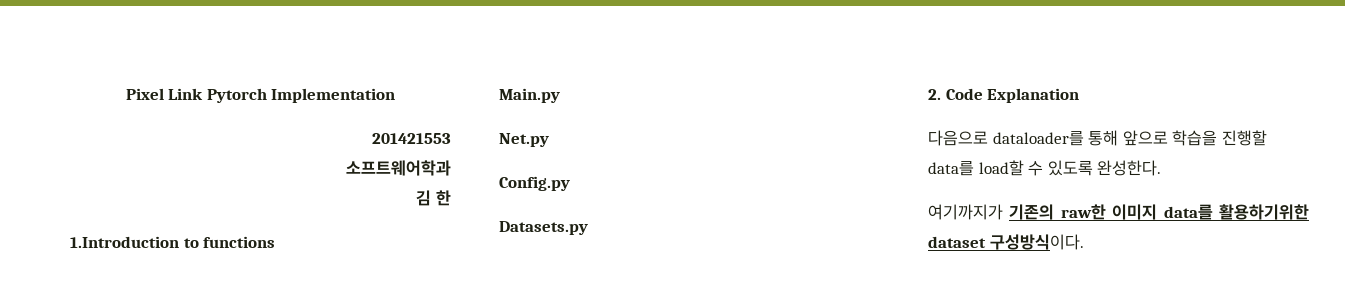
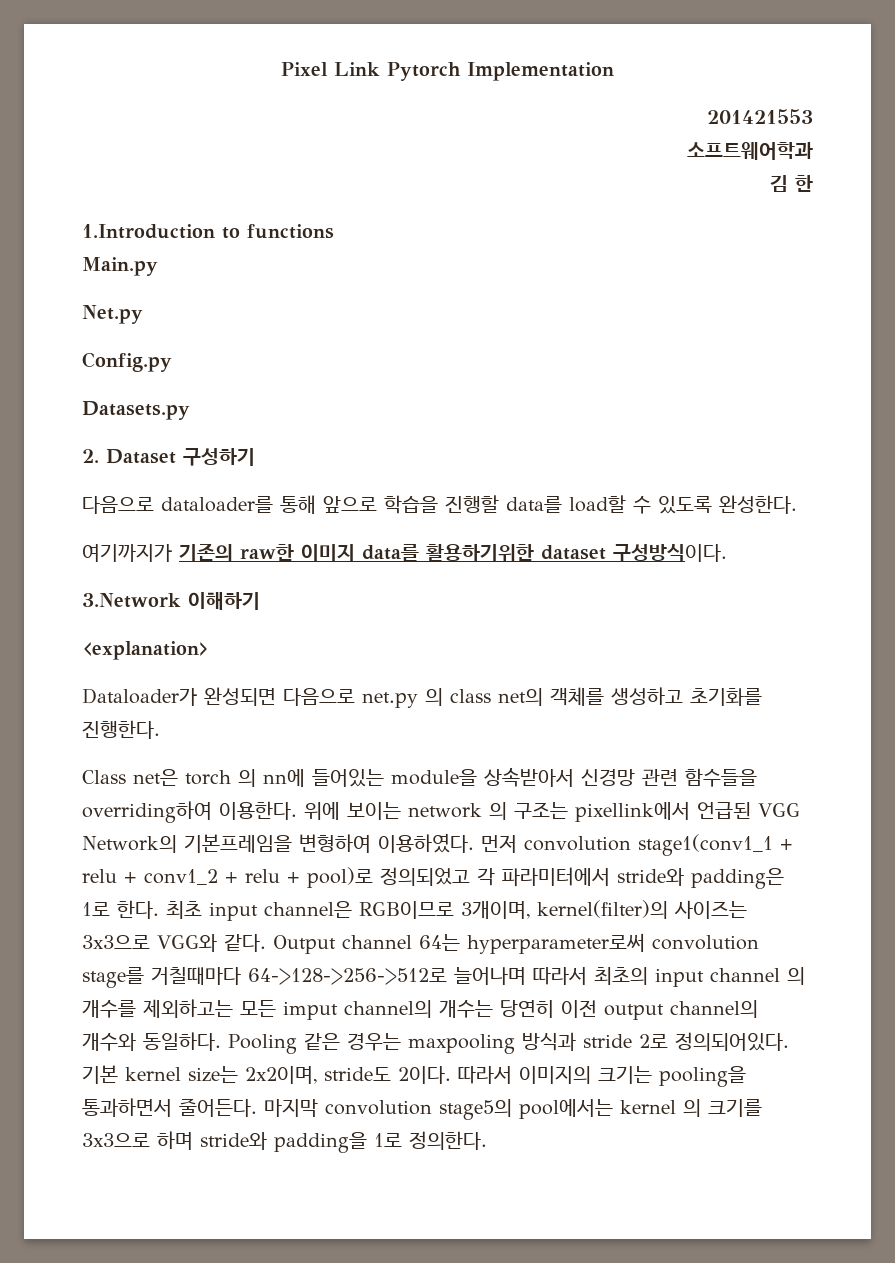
[945,88,1080,103] Code Explanation -> [106,448,255,466] Dataset 구성하기
(1084, 242) none -> [82,592,260,610] [82,641,209,660] [82,687,762,708] [82,720,160,739] [82,767,757,787] [82,801,800,823] [82,833,793,856] [82,867,784,889] [82,900,747,921] [82,933,759,954] [82,967,805,988] [82,999,758,1020] [82,1032,789,1054] [82,1065,746,1087] [82,1098,762,1120] [82,1131,487,1153] // 3.Network 이해하기 // <explanation> // Dataloader가 완성되면 다음으로 net.py 의 class net의 객체를 생성하고 초기화를 진행한다. // Class net은 torch 의 nn에 들어있는 module을 상속받아서 신경망 관련 함수들을 overriding하여 이용한다. 위에 보이는 network 의 구조는 pixellink에서 언급된 VGG Network의 기본프레임을 변형하여 이용하였다. 먼저 convolution stage1(conv1_1 + relu + conv1_2 + relu + pool)로 정의되었고 각 파라미터에서 stride와 padding은 1로 한다. 최초 input channel은 RGB이므로 3개이며, kernel(filter)의 사이즈는 3x3으로 VGG와 같다. Output channel 64는 hyperparameter로써 convolution stage를 거칠때마다 64->128->256->512로 늘어나며 따라서 최초의 input channel 의 개수를 제외하고는 모든 imput channel의 개수는 당연히 이전 output channel의 개수와 동일하다. Pooling 같은 경우는 maxpooling 방식과 stride 2로 정의되어있다. 기본 kernel size는 2x2이며, stride도 2이다. 따라서 이미지의 크기는 pooling을 통과하면서 줄어든다. 마지막 convolution stage5의 pool에서는 kernel 의 크기를 3x3으로 하며 stride와 padding을 1로 정의한다.

